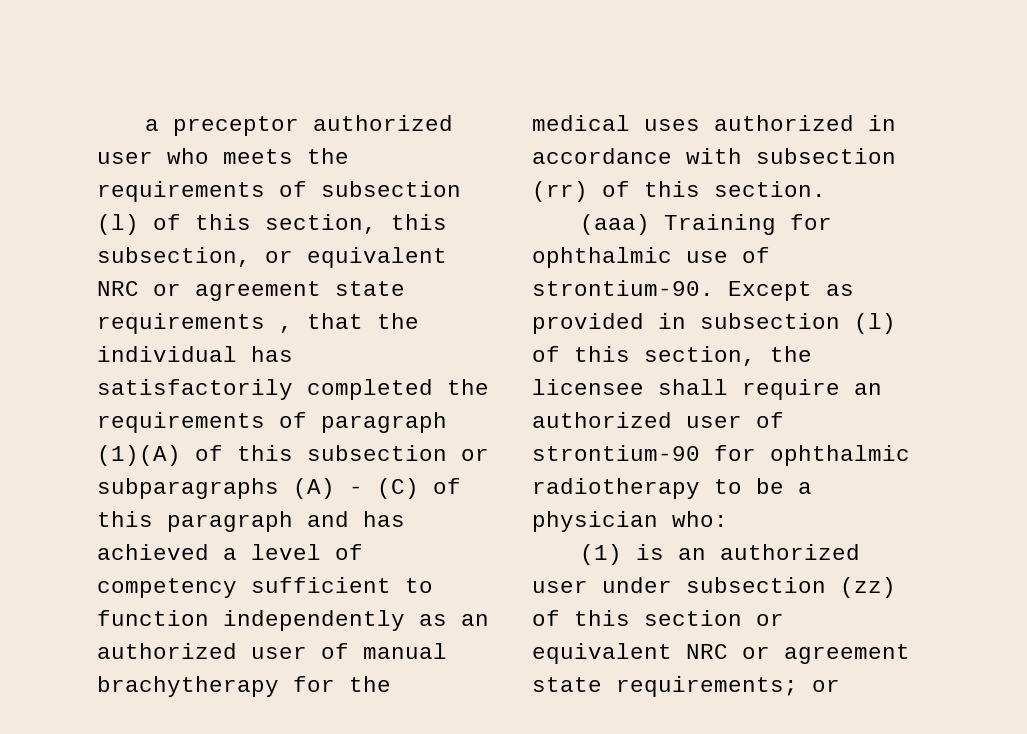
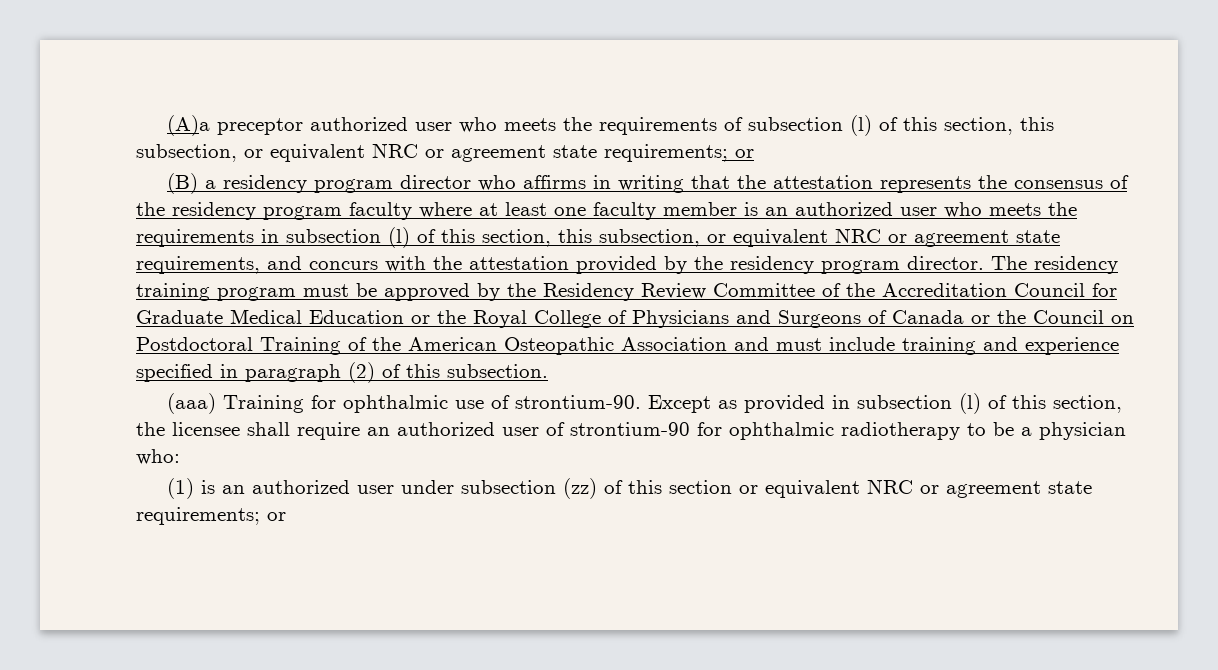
[145,119,160,131] a -> [167,115,211,136] (A)a
[97,313,419,334] [97,346,293,362] [97,379,489,400] [97,412,447,433] [97,445,489,466] [97,478,461,499] [97,511,405,532] [97,544,363,560] [97,577,433,598] [97,610,489,631] [97,643,447,659] [97,676,391,697] [532,115,896,131] [532,148,896,164] [532,181,826,202] requirements , that the individual has satisfactorily completed the requirements of paragraph (1)(A) of this subsection or subparagraphs (A) - (C) of this paragraph and has achieved a level of competency sufficient to function independently as an authorized user of manual brachytherapy for the medical uses authorized in accordance with subsection (rr) of this section. -> [604,144,754,162] [167,173,1130,194] [136,202,1077,220] [136,227,1060,248] [136,256,1118,274] [136,283,1117,301] [136,309,1134,328] [136,337,1119,355] [136,362,548,383] requirements; or // (B) a residency program director who affirms in writing that the attestation represents the consensus of the residency program faculty where at least one faculty member is an authorized user who meets the requirements in subsection (l) of this section, this subsection, or equivalent NRC or agreement state requirements, and concurs with the attestation provided by the residency program director. The residency training program must be approved by the Residency Review Committee of the Accreditation Council for Graduate Medical Education or the Royal College of Physicians and Surgeons of Canada or the Council on Postdoctoral Training of the American Osteopathic Association and must include training and experience specified in paragraph (2) of this subsection.

